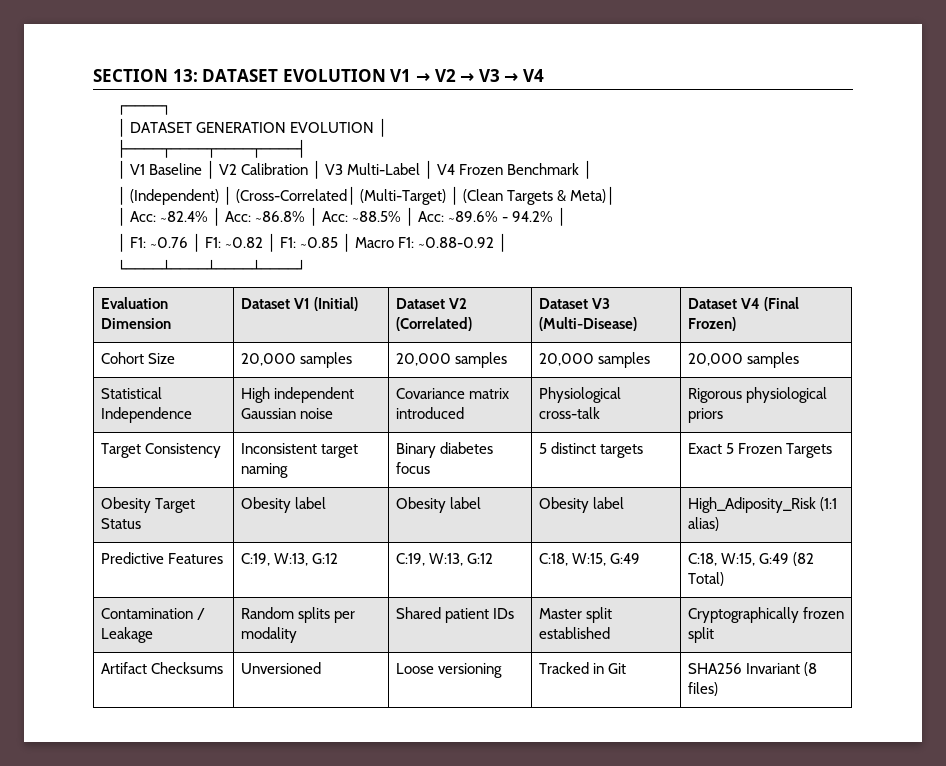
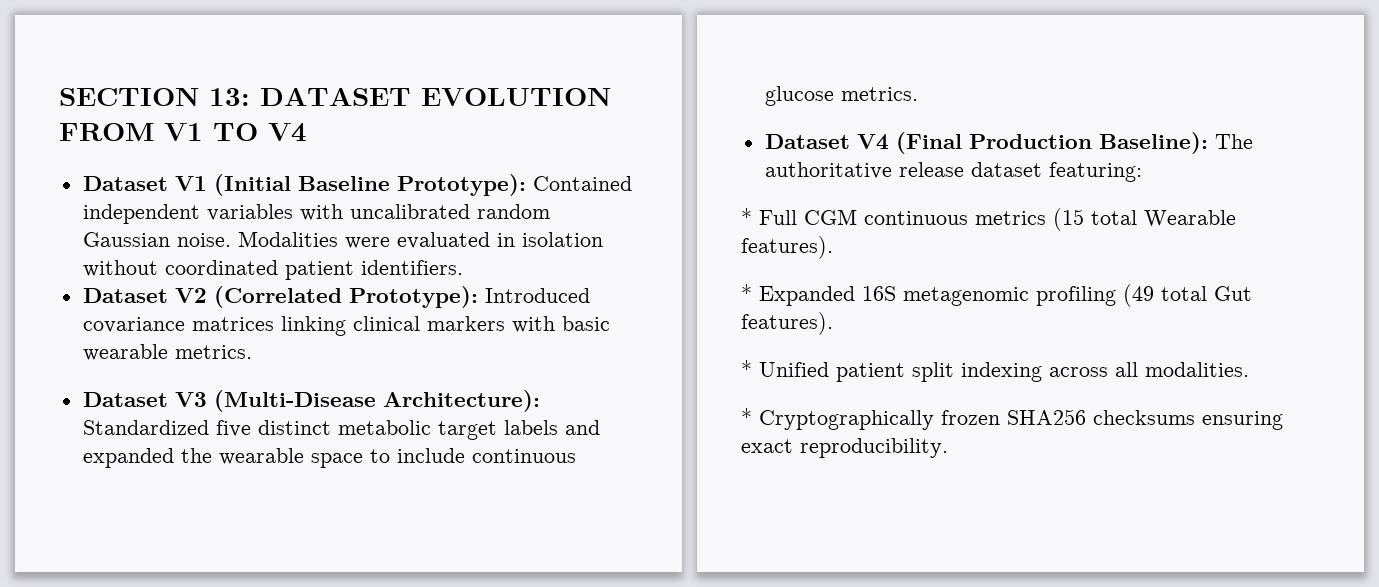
[390,69,544,82] [116,105,171,115] [116,118,387,137] [116,139,306,158] [116,160,593,179] [116,186,616,205] [116,207,567,226] [116,233,508,252] [116,259,306,274] [100,297,168,309] [100,318,171,329] [240,297,358,311] [395,298,467,309] [395,317,472,331] [538,298,610,309] [538,317,637,331] [687,297,799,311] [687,317,736,331] [100,352,175,364] [240,352,352,368] [395,352,507,368] [538,352,650,368] [687,352,799,368] [100,387,162,399] [100,407,192,423] [240,387,354,403] [240,408,333,419] [395,388,509,399] [395,407,464,419] [538,387,621,403] [538,407,600,419] [687,387,827,403] [687,408,723,423] [100,443,221,458] [240,443,358,458] [240,463,288,478] [395,442,493,458] [395,462,430,474] [538,442,643,458] [687,443,833,458] [100,497,195,513] [100,518,141,529] [240,497,326,513] [395,497,481,513] [538,497,624,513] [687,497,837,513] [687,517,719,531] [100,552,223,564] [240,553,338,566] [395,553,493,566] [538,553,640,566] [687,552,815,566] [687,572,724,586] [100,608,205,620] [100,627,153,643] [240,607,355,623] [240,627,297,643] [395,607,514,623] [538,607,612,623] [538,627,610,639] [687,607,844,623] [687,627,714,643] [100,662,223,674] [240,662,321,674] [395,663,502,678] [538,662,626,674] [687,662,817,676] [687,682,718,696] V1 → V2 → V3 → V4 // ┌────┐ // │ DATASET GENERATION EVOLUTION │ // ├────┬────┬────┬────┤ // │ V1 Baseline │ V2 Calibration │ V3 Multi-Label │ V4 Frozen Benchmark │ // │ (Independent) │ (Cross-Correlated│ (Multi-Target) │ (Clean Targets & Meta)│ // │ Acc: ~82.4% │ Acc: ~86.8% │ Acc: ~88.5% │ Acc: ~89.6% - 94.2% │ // │ F1: ~0.76 │ F1: ~0.82 │ F1: ~0.85 │ Macro F1: ~0.88-0.92 │ // └────┴────┴────┴────┘ // Evaluation Dimension | Dataset V1 (Initial) | Dataset V2 (Correlated) | Dataset V3 (Multi-Disease) | Dataset V4 (Final Frozen) // Cohort Size | 20,000 samples | 20,000 samples | 20,000 samples | 20,000 samples // Statistical Independence | High independent Gaussian noise | Covariance matrix introduced | Physiological cross-talk | Rigorous physiological priors // Target Consistency | Inconsistent target naming | Binary diabetes focus | 5 distinct targets | Exact 5 Frozen Targets // Obesity Target Status | Obesity label | Obesity label | Obesity label | High_Adiposity_Risk (1:1 alias) // Predictive Features | C:19, W:13, G:12 | C:19, W:13, G:12 | C:18, W:15, G:49 | C:18, W:15, G:49 (82 Total) // Contamination / Leakage | Random splits per modality | Shared patient IDs | Master split established | Cryptographically frozen split // Artifact Checksums | Unversioned | Loose versioning | Tracked in Git | SHA256 Invariant (8 files) -> [59,123,307,142] [82,174,632,196] [82,204,550,224] [82,231,603,249] [82,260,463,280] [82,286,590,308] [82,316,610,336] [82,344,252,361] [82,390,540,412] [82,420,600,440] [82,448,576,468] [764,86,918,106] [764,132,1253,154] [764,162,1142,182] [741,208,1236,231] [741,236,833,259] [741,284,1252,307] [741,312,833,335] [741,360,1249,382] [741,408,1283,430] [741,438,948,458] FROM V1 TO V4 // Dataset V1 (Initial Baseline Prototype): Contained independent variables with uncalibrated random Gaussian noise. Modalities were evaluated in isolation without coordinated patient identifiers. // Dataset V2 (Correlated Prototype): Introduced covariance matrices linking clinical markers with basic wearable metrics. // Dataset V3 (Multi-Disease Architecture): Standardized five distinct metabolic target labels and expanded the wearable space to include continuous glucose metrics. // Dataset V4 (Final Production Baseline): The authoritative release dataset featuring: // * Full CGM continuous metrics (15 total Wearable features). // * Expanded 16S metagenomic profiling (49 total Gut features). // * Unified patient split indexing across all modalities. // * Cryptographically frozen SHA256 checksums ensuring exact reproducibility.

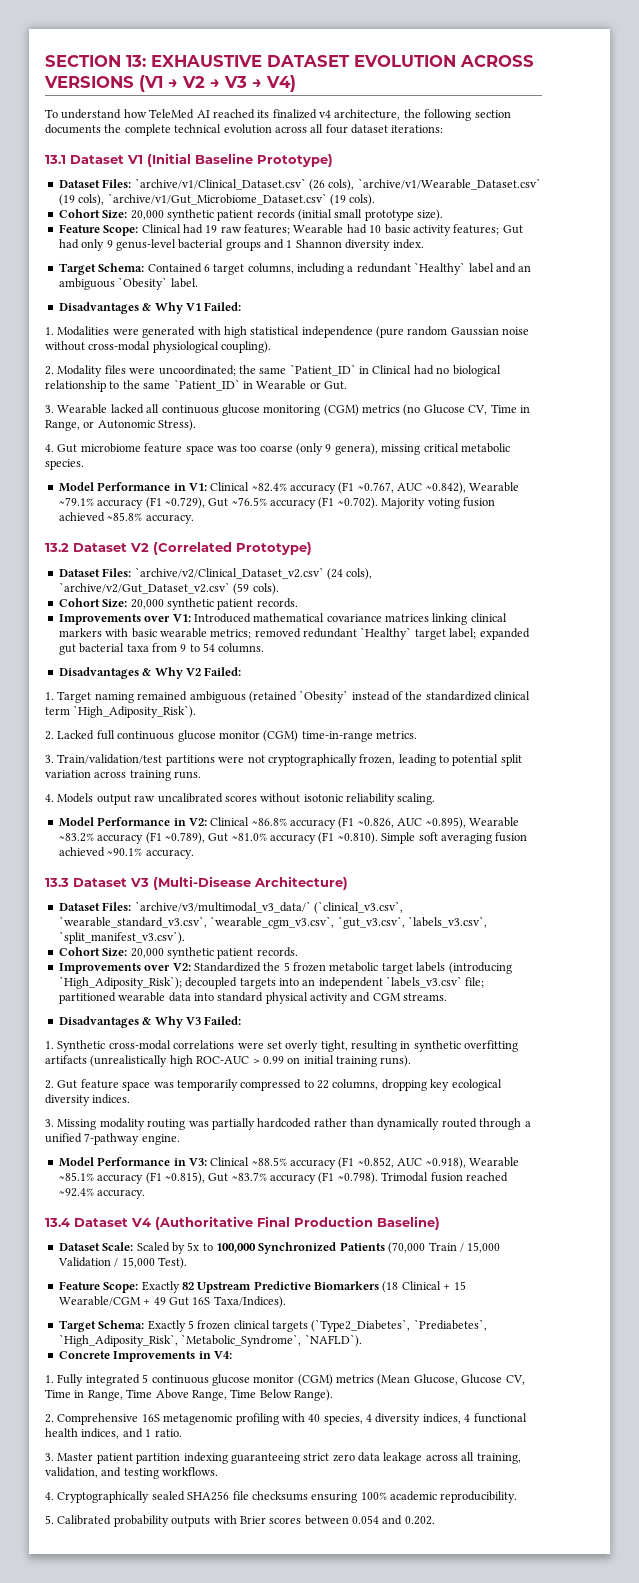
(250, 97) none -> [151,55,262,67] EXHAUSTIVE
[59,123,307,142] [82,174,632,196] [82,204,550,224] [82,231,603,249] [82,260,463,280] [82,286,590,308] FROM V1 TO V4 // Dataset V1 (Initial Baseline Prototype): Contained independent variables with uncalibrated random Gaussian noise. Modalities were evaluated in isolation without coordinated patient identifiers. // Dataset V2 (Correlated Prototype): Introduced -> [460,55,534,67] [44,75,296,92] [45,109,511,121] [45,124,444,136] [45,153,333,167] [58,178,541,191] [58,193,376,206] [58,209,444,221] [58,224,523,236] [58,239,424,251] [58,262,532,275] [58,277,198,290] [58,302,242,314] [45,326,530,338] [45,341,272,353] [45,364,501,377] [45,379,347,392] [45,404,530,416] [45,419,197,431] [45,443,510,455] [45,459,84,470] [58,482,519,494] [58,497,495,509] [58,512,194,524] [45,542,312,555] [58,567,373,580] [58,582,279,595] [58,598,298,610] [58,613,325,625] ACROSS VERSIONS (V1 → V2 → V3 → V4) // To understand how TeleMed AI reached its finalized v4 architecture, the following section documents the complete technical evolution across all four dataset iterations: // 13.1 Dataset V1 (Initial Baseline Prototype) // Dataset Files: `archive/v1/Clinical_Dataset.csv` (26 cols), `archive/v1/Wearable_Dataset.csv` (19 cols), `archive/v1/Gut_Microbiome_Dataset.csv` (19 cols). // Cohort Size: 20,000 synthetic patient records (initial small prototype size). // Feature Scope: Clinical had 19 raw features; Wearable had 10 basic activity features; Gut had only 9 genus-level bacterial groups and 1 Shannon diversity index. // Target Schema: Contained 6 target columns, including a redundant `Healthy` label and an ambiguous `Obesity` label. // Disadvantages & Why V1 Failed: // 1. Modalities were generated with high statistical independence (pure random Gaussian noise without cross-modal physiological coupling). // 2. Modality files were uncoordinated; the same `Patient_ID` in Clinical had no biological relationship to the same `Patient_ID` in Wearable or Gut. // 3. Wearable lacked all continuous glucose monitoring (CGM) metrics (no Glucose CV, Time in Range, or Autonomic Stress). // 4. Gut microbiome feature space was too coarse (only 9 genera), missing critical metabolic species. // Model Performance in V1: Clinical ~82.4% accuracy (F1 ~0.767, AUC ~0.842), Wearable ~79.1% accuracy (F1 ~0.729), Gut ~76.5% accuracy (F1 ~0.702). Majority voting fusion achieved ~85.8% accuracy. // 13.2 Dataset V2 (Correlated Prototype) // Dataset Files: `archive/v2/Clinical_Dataset_v2.csv` (24 cols), `archive/v2/Gut_Dataset_v2.csv` (59 cols). // Cohort Size: 20,000 synthetic patient records. // Improvements over V1: Introduced mathematical
[174,345,252,359] [82,390,540,412] [82,420,600,440] [82,448,576,468] [764,86,918,106] [764,132,1253,154] [764,162,1142,182] [741,208,1236,231] [741,236,833,259] [741,284,1252,307] [741,312,833,335] [741,360,1249,382] [741,408,1283,430] [741,438,948,458] metrics. // Dataset V3 (Multi-Disease Architecture): Standardized five distinct metabolic target labels and expanded the wearable space to include continuous glucose metrics. // Dataset V4 (Final Production Baseline): The authoritative release dataset featuring: // * Full CGM continuous metrics (15 total Wearable features). // * Expanded 16S metagenomic profiling (49 total Gut features). // * Unified patient split indexing across all modalities. // * Cryptographically frozen SHA256 checksums ensuring exact reproducibility. -> [210,627,530,640] [58,643,265,655] [58,667,242,679] [45,690,531,703] [45,705,197,718] [45,730,417,742] [45,754,522,766] [45,770,202,781] [45,793,436,805] [58,817,519,829] [58,832,528,844] [58,847,194,859] [45,876,348,890] [58,901,403,914] [58,916,487,929] [58,931,185,944] [58,947,298,959] [58,962,512,974] [58,976,485,989] [58,992,448,1004] [58,1016,242,1028] [45,1040,519,1052] [45,1055,412,1067] [45,1079,502,1091] [45,1094,131,1106] [45,1118,531,1130] [45,1133,180,1145] [58,1157,519,1169] [58,1172,508,1184] [58,1188,146,1199] [45,1216,440,1230] [58,1242,501,1254] [57,1257,187,1269] [58,1281,466,1293] [58,1296,286,1308] [58,1319,487,1332] [58,1334,362,1347] [58,1351,232,1362] [45,1374,525,1386] [45,1389,333,1401] [45,1413,527,1425] [45,1428,182,1439] [45,1452,521,1464] [45,1467,219,1479] [45,1491,518,1503] [45,1515,435,1527] metrics; removed redundant `Healthy` target label; expanded gut bacterial taxa from 9 to 54 columns. // Disadvantages & Why V2 Failed: // 1. Target naming remained ambiguous (retained `Obesity` instead of the standardized clinical term `High_Adiposity_Risk`). // 2. Lacked full continuous glucose monitor (CGM) time-in-range metrics. // 3. Train/validation/test partitions were not cryptographically frozen, leading to potential split variation across training runs. // 4. Models output raw uncalibrated scores without isotonic reliability scaling. // Model Performance in V2: Clinical ~86.8% accuracy (F1 ~0.826, AUC ~0.895), Wearable ~83.2% accuracy (F1 ~0.789), Gut ~81.0% accuracy (F1 ~0.810). Simple soft averaging fusion achieved ~90.1% accuracy. // 13.3 Dataset V3 (Multi-Disease Architecture) // Dataset Files: `archive/v3/multimodal_v3_data/` (`clinical_v3.csv`, `wearable_standard_v3.csv`, `wearable_cgm_v3.csv`, `gut_v3.csv`, `labels_v3.csv`, `split_manifest_v3.csv`). // Cohort Size: 20,000 synthetic patient records. // Improvements over V2: Standardized the 5 frozen metabolic target labels (introducing `High_Adiposity_Risk`); decoupled targets into an independent `labels_v3.csv` file; partitioned wearable data into standard physical activity and CGM streams. // Disadvantages & Why V3 Failed: // 1. Synthetic cross-modal correlations were set overly tight, resulting in synthetic overfitting artifacts (unrealistically high ROC-AUC > 0.99 on initial training runs). // 2. Gut feature space was temporarily compressed to 22 columns, dropping key ecological diversity indices. // 3. Missing modality routing was partially hardcoded rather than dynamically routed through a unified 7-pathway engine. // Model Performance in V3: Clinical ~88.5% accuracy (F1 ~0.852, AUC ~0.918), Wearable ~85.1% accuracy (F1 ~0.815), Gut ~83.7% accuracy (F1 ~0.798). Trimodal fusion reached ~92.4% accuracy. // 13.4 Dataset V4 (Authoritative Final Production Baseline) // Dataset Scale: Scaled by 5x to 100,000 Synchronized Patients (70,000 Train / 15,000 Validation / 15,000 Test). // Feature Scope: Exactly 82 Upstream Predictive Biomarkers (18 Clinical + 15 Wearable/CGM + 49 Gut 16S Taxa/Indices). // Target Schema: Exactly 5 frozen clinical targets (`Type2_Diabetes`, `Prediabetes`, `High_Adiposity_Risk`, `Metabolic_Syndrome`, `NAFLD`). // Concrete Improvements in V4: // 1. Fully integrated 5 continuous glucose monitor (CGM) metrics (Mean Glucose, Glucose CV, Time in Range, Time Above Range, Time Below Range). // 2. Comprehensive 16S metagenomic profiling with 40 species, 4 diversity indices, 4 functional health indices, and 1 ratio. // 3. Master patient partition indexing guaranteeing strict zero data leakage across all training, validation, and testing workflows. // 4. Cryptographically sealed SHA256 file checksums ensuring 100% academic reproducibility. // 5. Calibrated probability outputs with Brier scores between 0.054 and 0.202.

